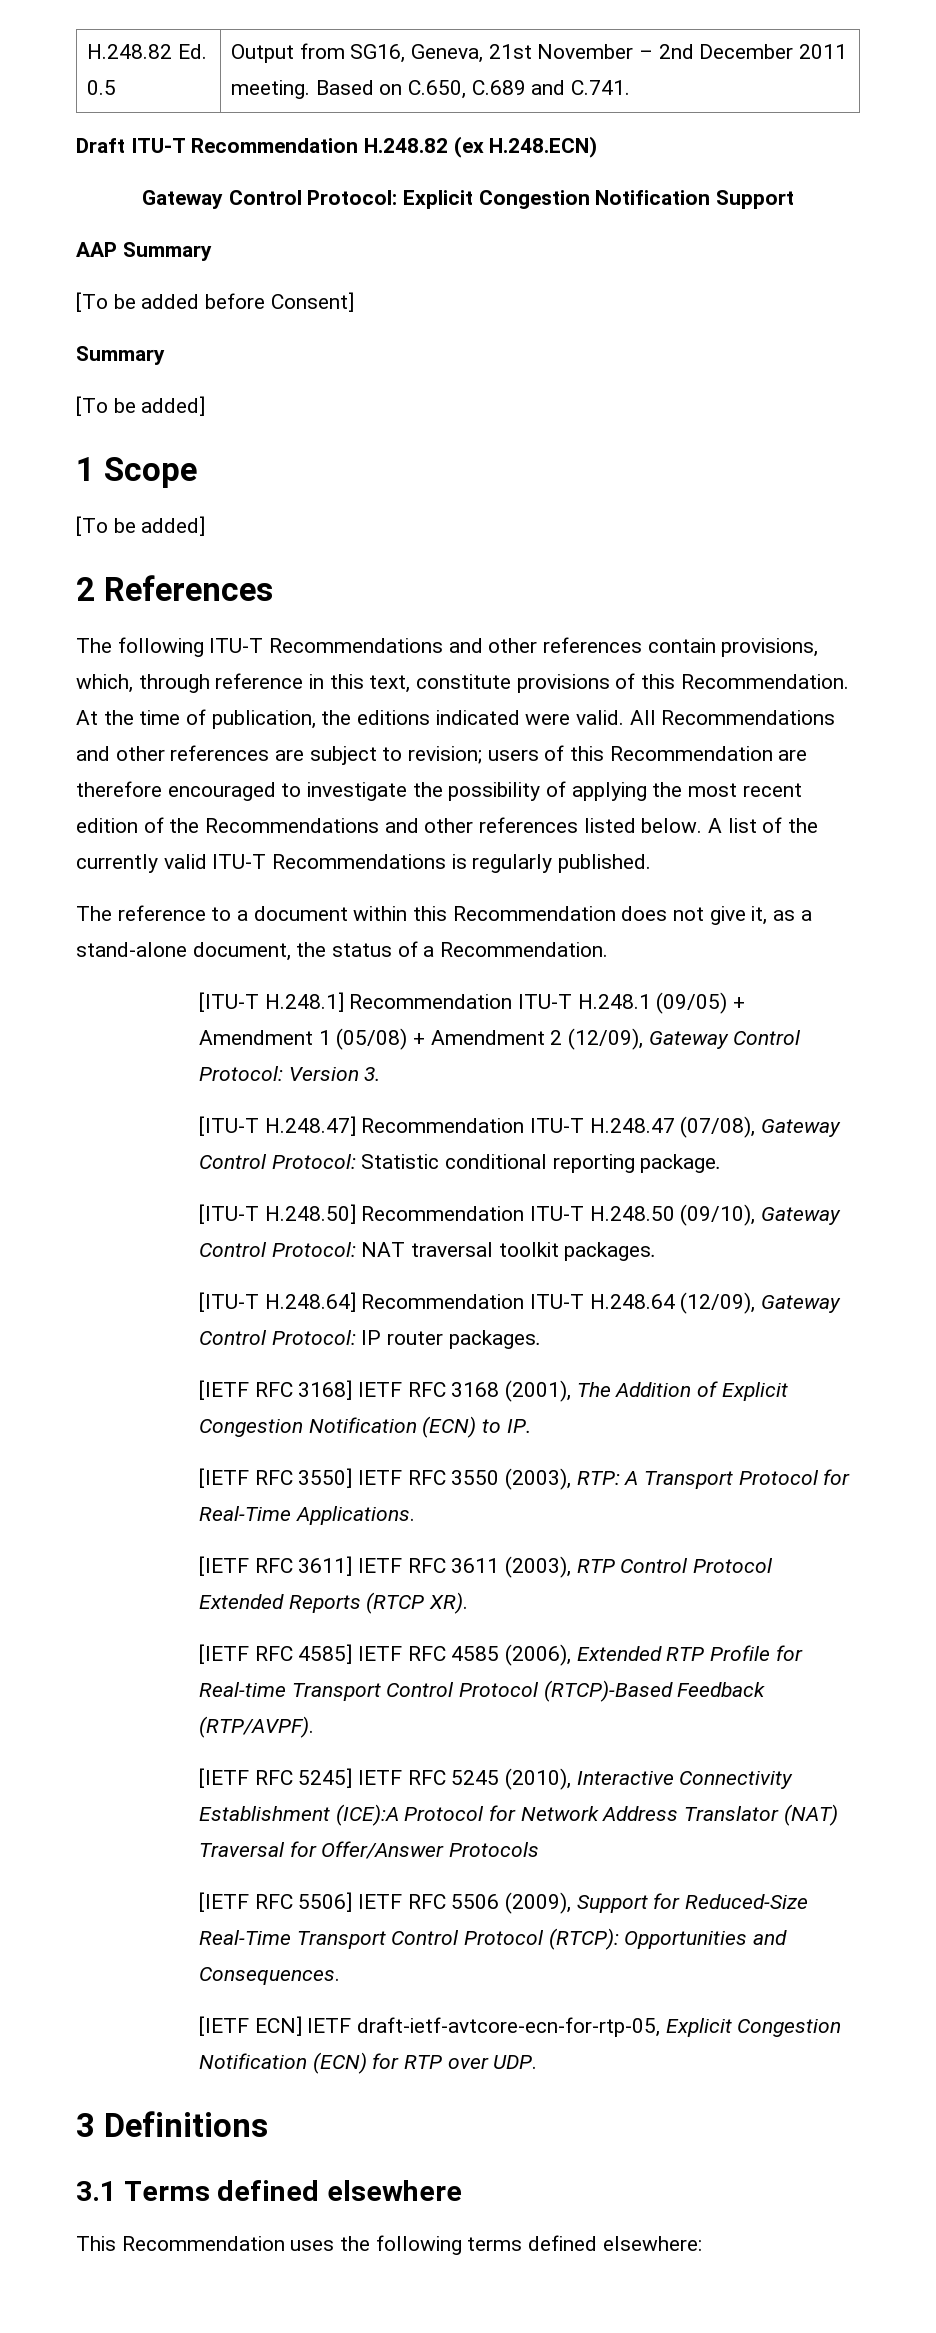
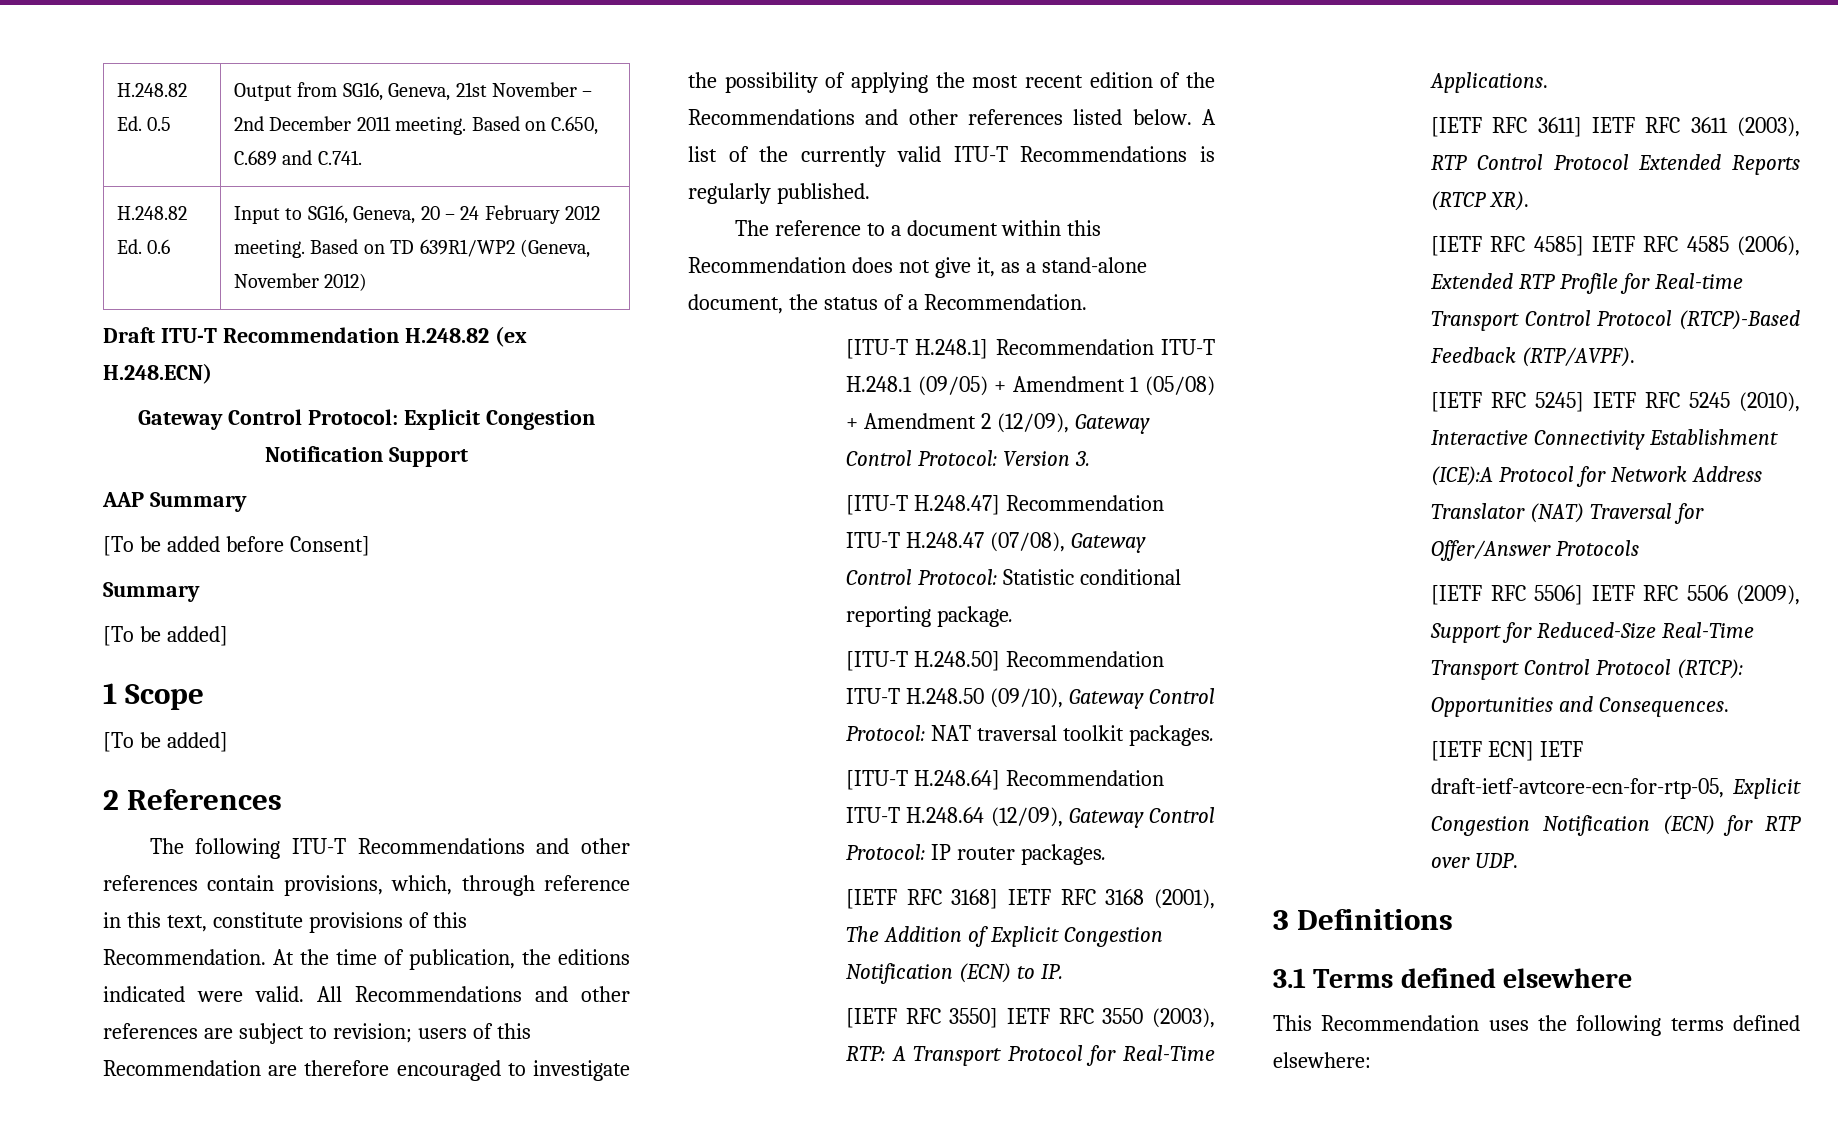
(631, 87) none -> [116,206,187,220] [116,239,171,254] [233,205,601,224] [233,239,590,258] [233,273,368,291] // H.248.82 Ed. 0.6 | Input to SG16, Geneva, 20 – 24 February 2012 meeting. Based on TD 639R1/WP2 (Geneva, November 2012)

